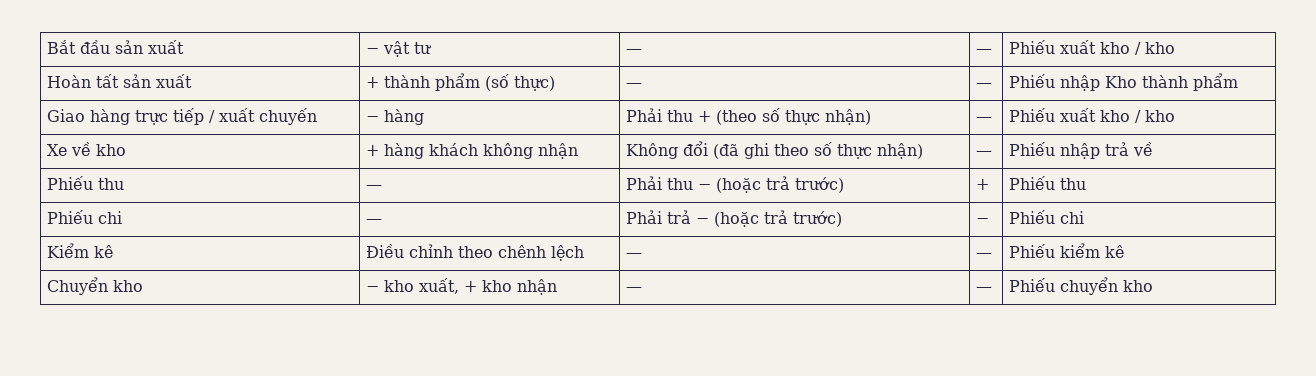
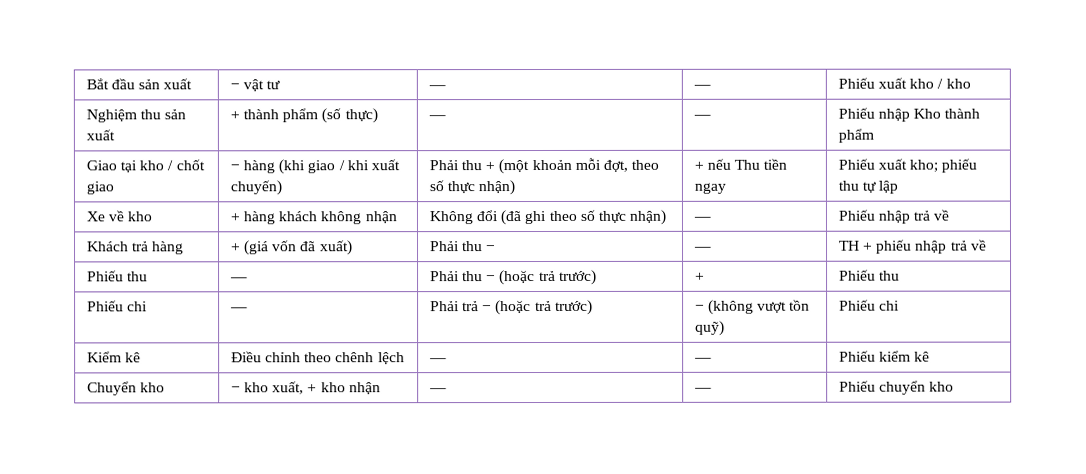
[46,74,119,88] Hoàn tất -> [85,109,161,123] Nghiệm thu
[89,108,317,125] [365,109,424,125] [625,108,871,125] [975,117,992,122] [1008,108,1175,123] hàng trực tiếp / xuất chuyến | − hàng | Phải thu + (theo số thực nhận) | — | Phiếu xuất kho / kho -> [119,159,205,173] [85,181,114,195] [229,159,400,175] [229,180,282,196] [428,157,660,175] [428,180,516,196] [693,158,788,170] [693,182,726,194] [837,158,978,173] [837,180,899,194] tại kho / chốt giao | − hàng (khi giao / khi xuất chuyến) | Phải thu + (một khoản mỗi đợt, theo số thực nhận) | + nếu Thu tiền ngay | Phiếu xuất kho; phiếu thu tự lập
(1153, 149) none -> [86,241,185,255] [230,240,353,256] [429,241,497,252] [693,246,712,251] [838,239,987,254] // Khách trả hàng | + (giá vốn đã xuất) | Phải thu − | — | TH + phiếu nhập trả về
(989, 221) none -> [707,299,811,315] [694,320,725,336] (không vượt tồn quỹ)

